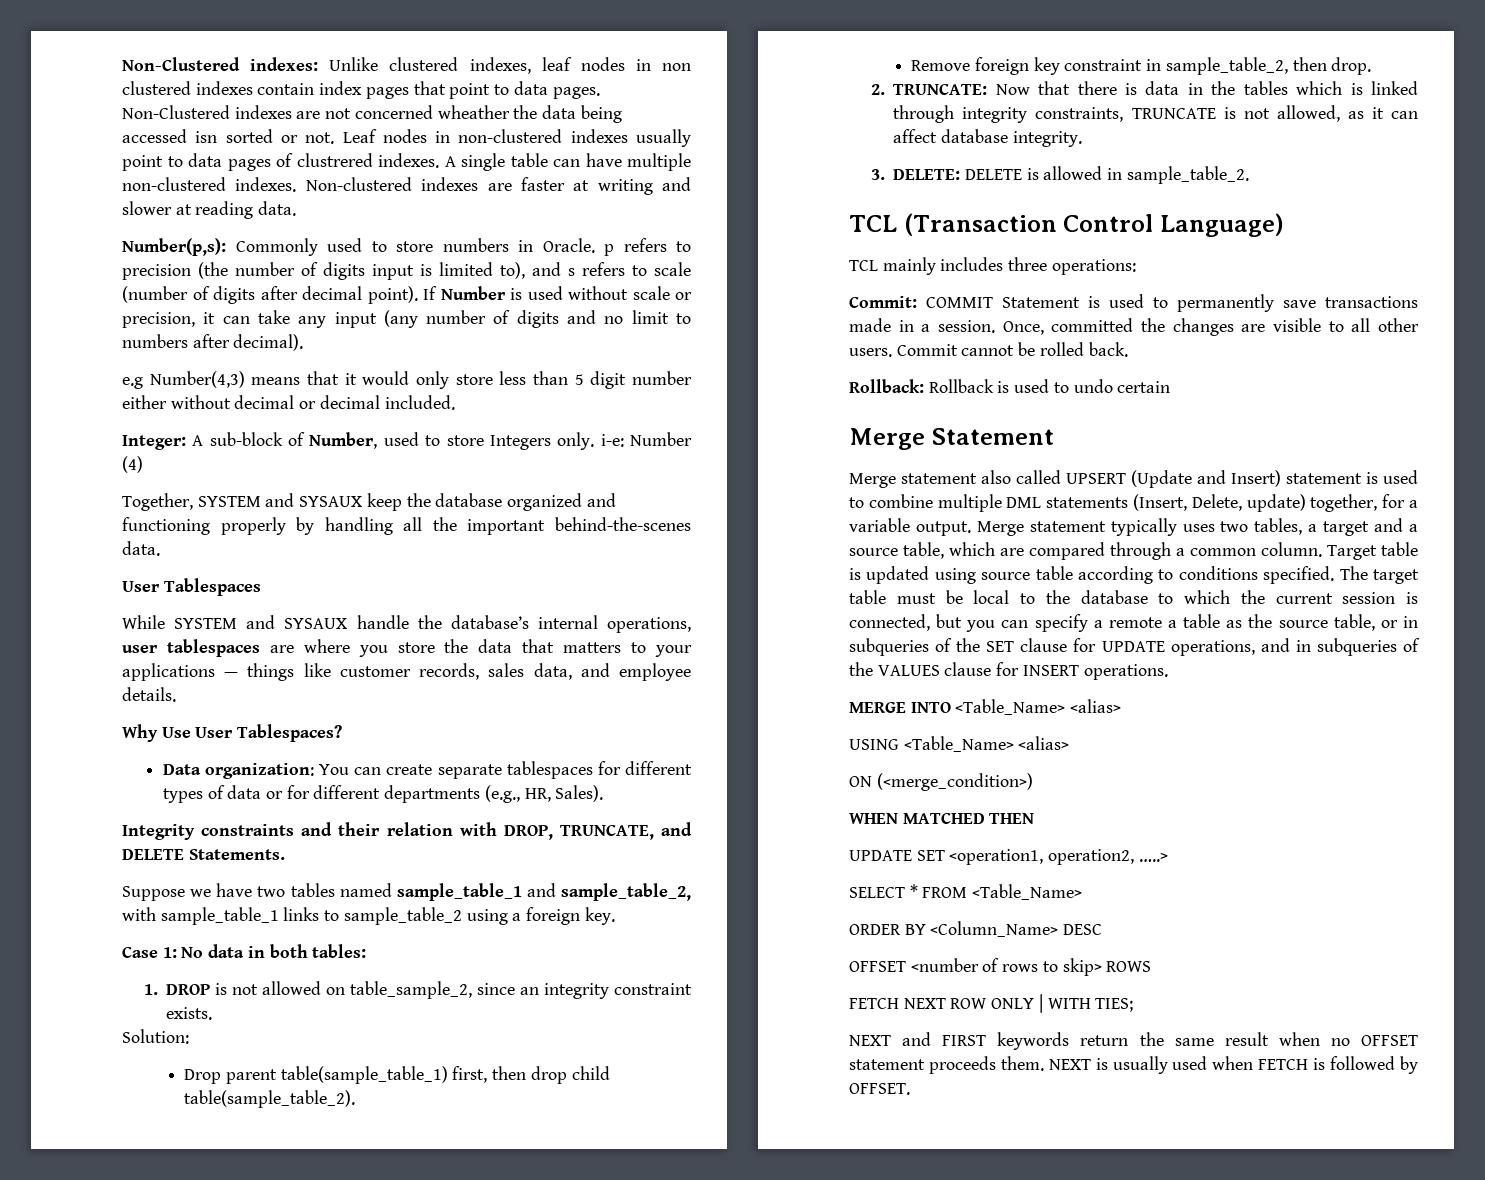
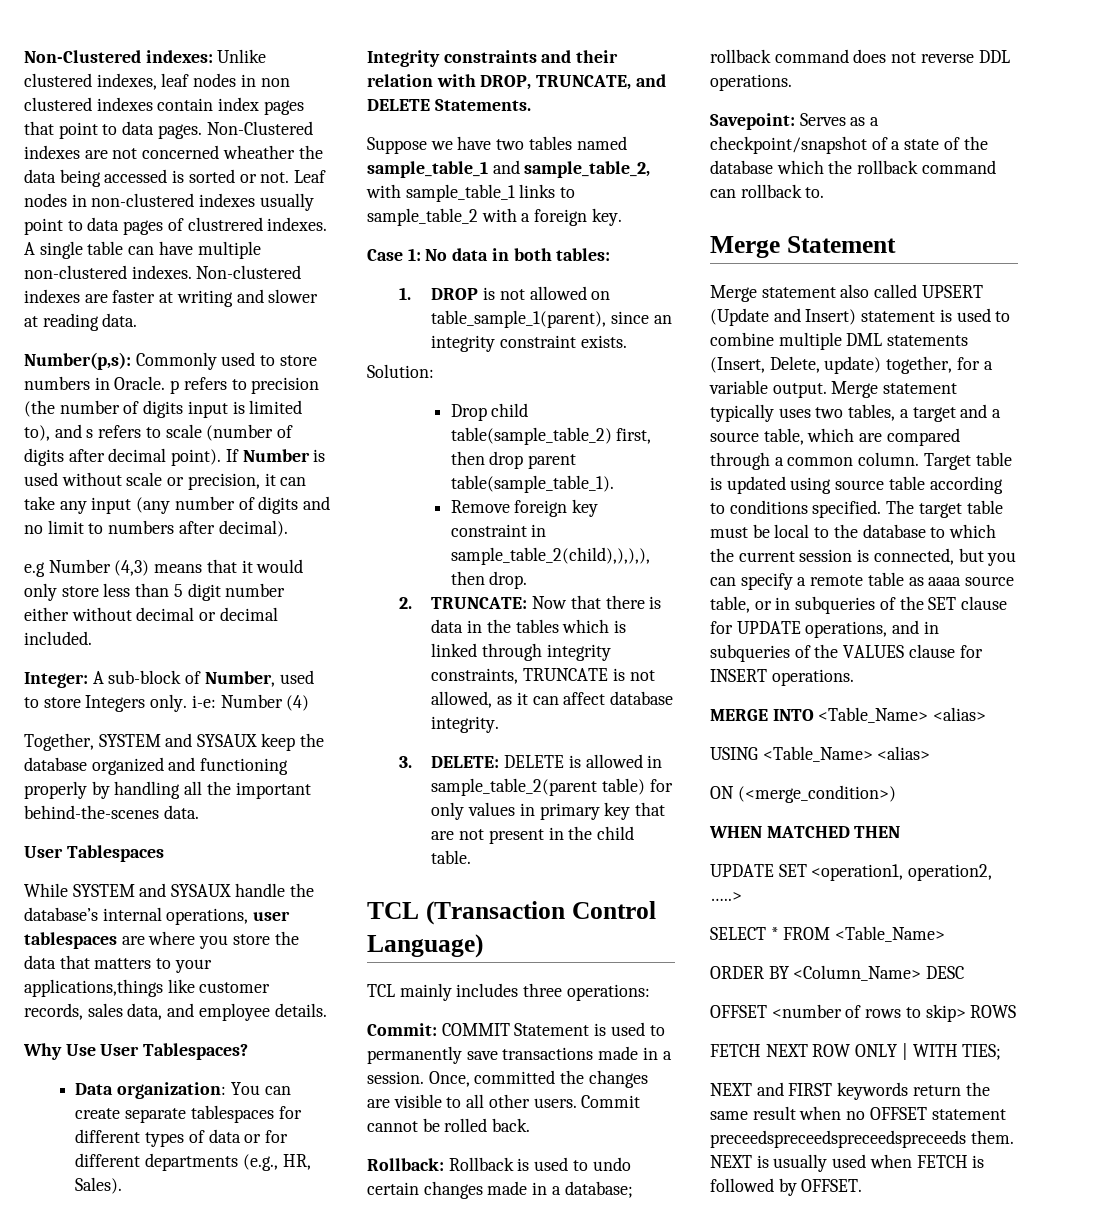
[195,131,218,143] isn -> [172,170,185,183] is
[149,371,245,388] Number(4,3) -> [48,559,150,576] Number (4,3)
[122,663,295,681] applications — things -> [24,979,163,997] applications,things
[466,909,508,925] using -> [481,208,517,222] with
[350,981,473,999] table_sample_2, -> [431,310,607,328] table_sample_1(parent),
[226,1066,448,1084] parent table(sample_table_1) -> [491,403,529,417] [450,427,612,445] child table(sample_table_2)
[571,1066,610,1080] [184,1090,356,1108] child table(sample_table_2). -> [528,454,577,469] [450,475,614,493] parent table(sample_table_1).
[1165,57,1288,75] sample_table_2, -> [450,547,650,565] sample_table_2(child),),),),
[1126,166,1249,184] sample_table_2. -> [431,778,673,796] [431,802,666,820] [431,826,635,844] [431,850,472,864] sample_table_2(parent table) for only values in primary key that are not present in the child table.
(1171, 387) none -> [423,1181,633,1199] [710,49,1010,63] [710,74,792,91] [710,113,880,130] [710,136,988,154] [710,160,996,174] [710,184,825,198] changes made in a database; rollback command does not reverse DDL operations. // Savepoint: Serves as a checkpoint/snapshot of a state of the database which the rollback command can rollback to.
[1168,620,1177,628] a -> (864, 580) none
[1248,614,1273,628] the -> [928,577,962,586] aaaa
[928,1056,996,1074] proceeds -> [710,1130,966,1148] preceedspreceedspreceedspreceeds

